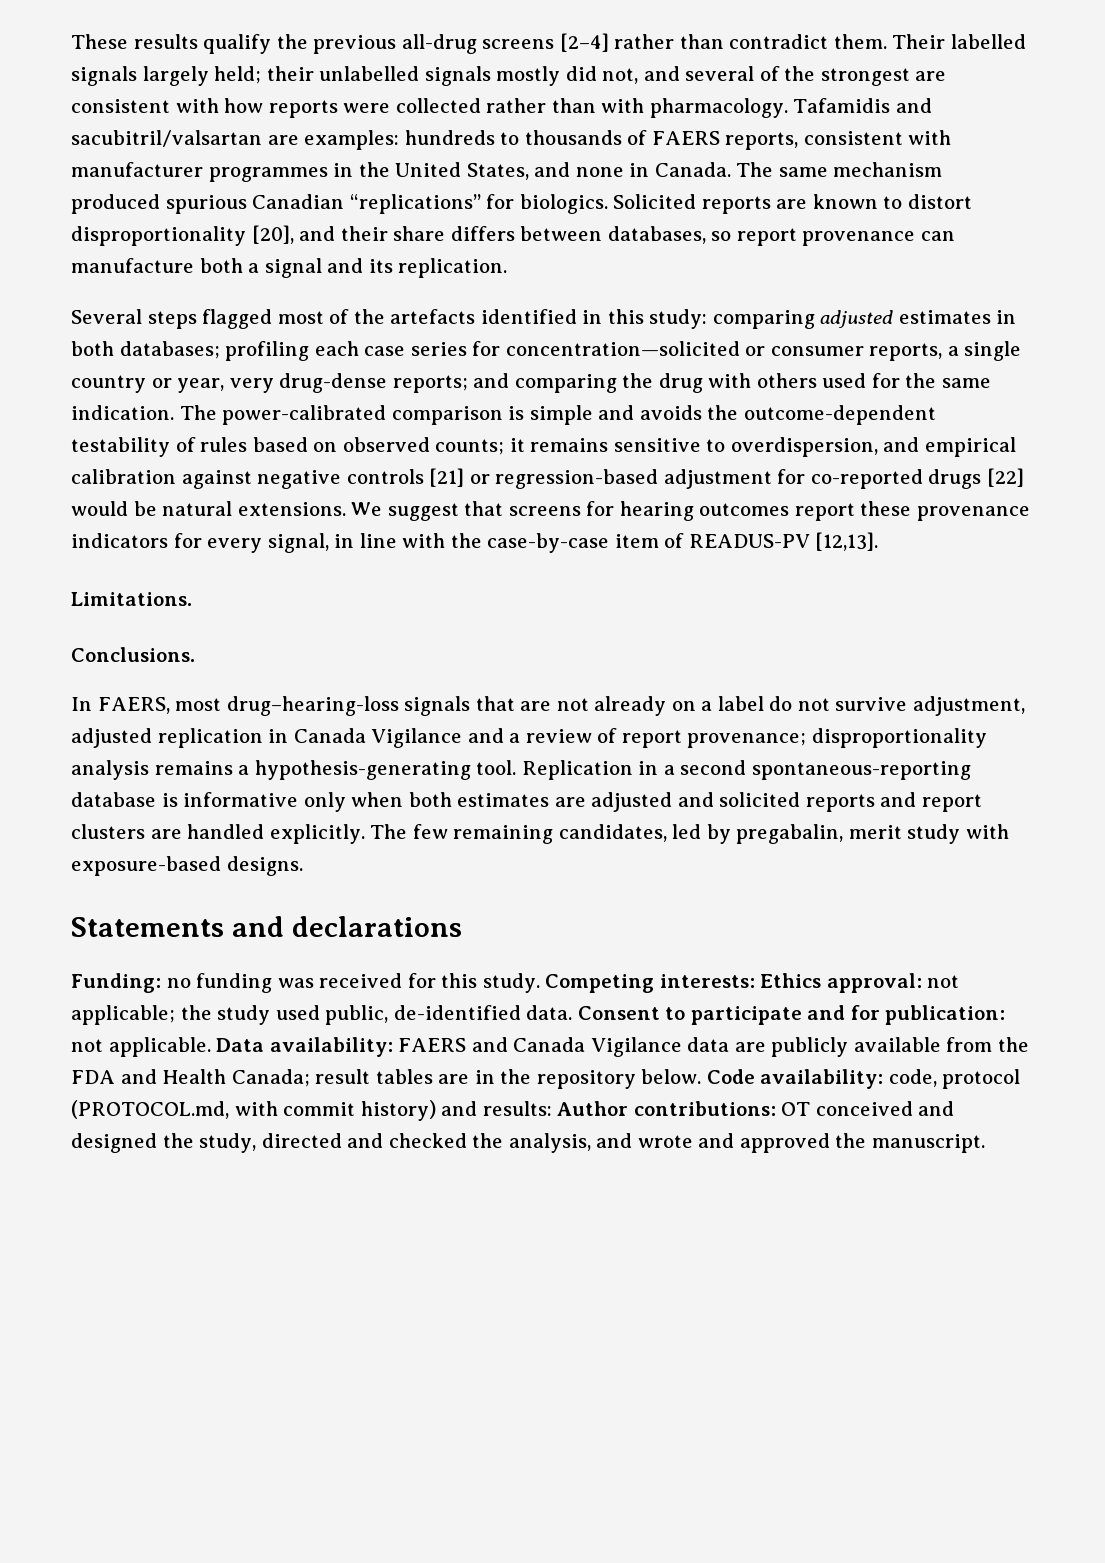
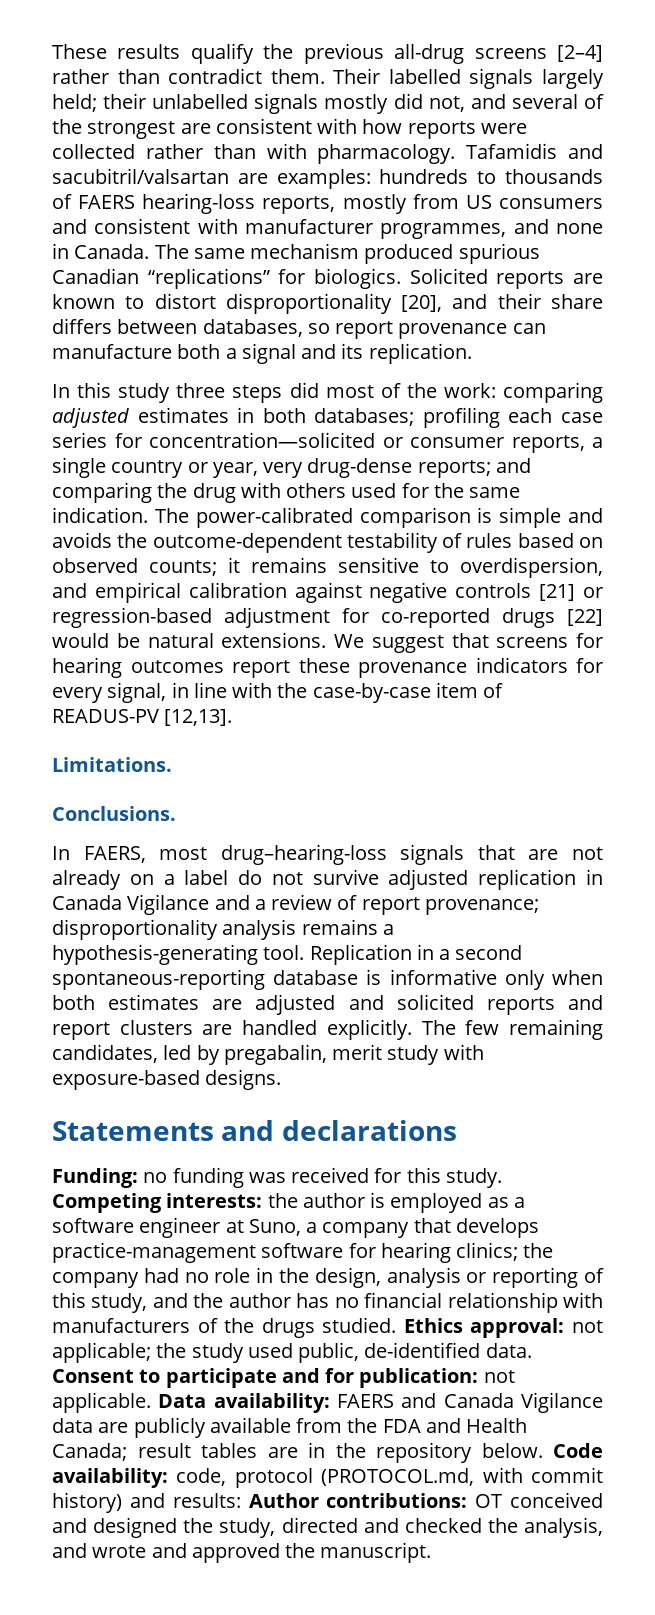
[725,130,952,150] [71,162,529,182] reports, consistent with manufacturer programmes in the United States, -> [142,193,604,214] [52,218,507,239] hearing-loss reports, mostly from US consumers and consistent with manufacturer programmes,
[71,309,708,329] Several steps flagged most of the artefacts identified in this study: -> [52,382,496,403] In this study three steps did most of the work:
[913,696,1026,716] adjustment, -> (379, 877) none
(755, 981) none -> [267,1192,525,1213] [52,1217,539,1238] [52,1242,554,1263] [52,1267,604,1288] [52,1292,603,1313] [52,1317,397,1338] the author is employed as a software engineer at Suno, a company that develops practice-management software for hearing clinics; the company had no role in the design, analysis or reporting of this study, and the author has no financial relationship with manufacturers of the drugs studied.

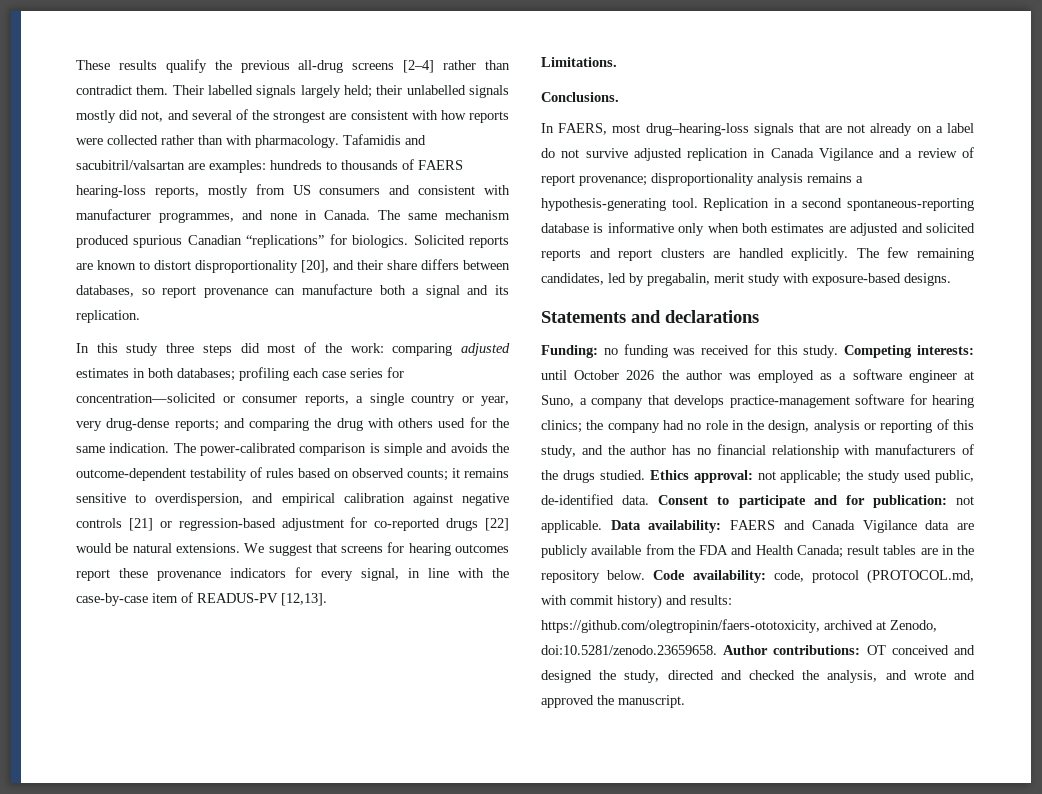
[267,1192,386,1208] the author is -> [541,370,751,380] until October 2026 the author was
(241, 1500) none -> [541,619,937,633] [541,645,717,655] https://github.com/olegtropinin/faers-ototoxicity, archived at Zenodo, doi:10.5281/zenodo.23659658.

